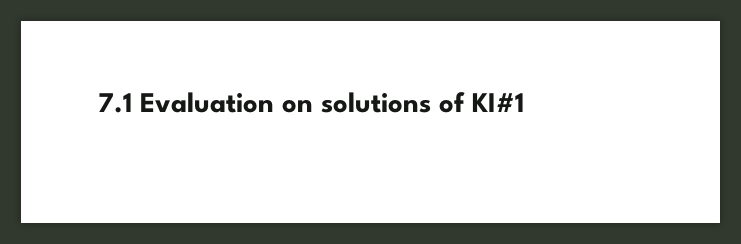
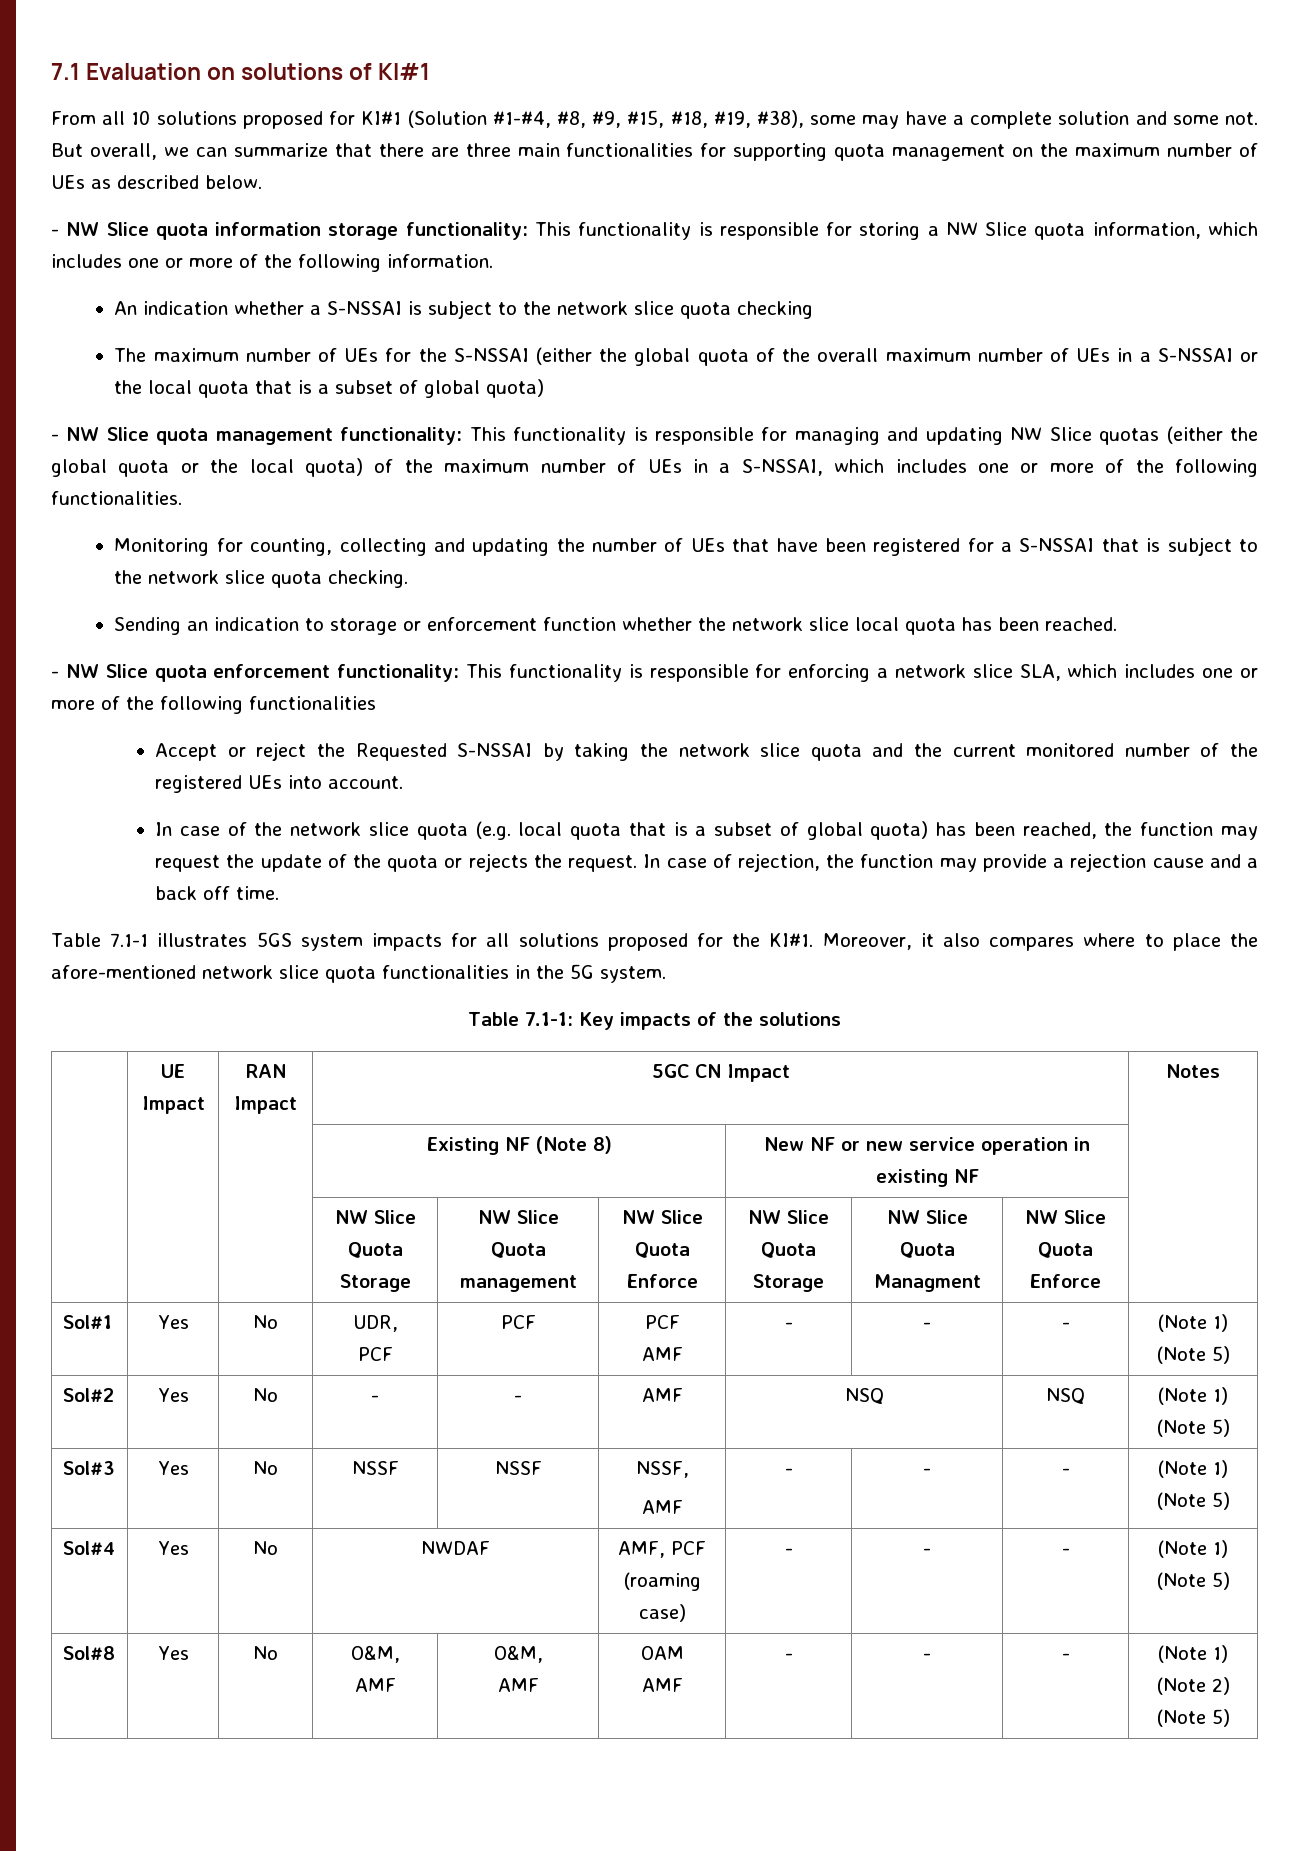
(524, 102) none -> [51,110,1259,129] [51,143,1259,161] [51,175,262,189] [51,222,1259,240] [51,254,493,272] [114,300,814,319] [114,347,1259,366] [114,379,545,398] [51,426,1258,445] [51,458,1258,477] [51,491,182,505] [114,537,1259,556] [114,570,409,588] [114,617,1118,635] [51,664,1259,682] [51,696,376,714] [155,742,1258,761] [155,775,404,793] [155,821,1258,840] [155,853,1258,872] [155,886,280,900] [51,932,1258,951] [51,964,666,983] [467,1012,842,1030] [161,1064,185,1078] [141,1096,205,1114] [245,1064,286,1078] [234,1096,297,1114] [651,1064,790,1082] [1166,1064,1220,1078] [426,1136,612,1155] [764,1137,1090,1155] [875,1169,979,1187] [334,1210,416,1224] [347,1242,403,1258] [339,1274,411,1292] [477,1210,559,1224] [490,1242,546,1258] [459,1275,577,1292] [621,1210,703,1224] [634,1242,690,1258] [626,1274,698,1288] [748,1210,829,1224] [761,1242,816,1258] [753,1274,824,1292] [886,1210,968,1224] [899,1242,955,1258] [873,1274,981,1292] [1025,1210,1106,1224] [1038,1242,1093,1258] [1030,1274,1101,1288] [62,1315,112,1329] [157,1315,189,1329] [253,1315,278,1329] [352,1315,398,1332] [357,1347,393,1361] [500,1315,536,1329] [644,1315,680,1329] [641,1347,683,1361] [784,1322,793,1329] [923,1322,931,1329] [1061,1322,1070,1329] [1158,1314,1228,1332] [1156,1346,1230,1364] [62,1388,114,1402] [157,1388,189,1402] [253,1388,278,1402] [371,1395,379,1402] [514,1395,522,1402] [641,1388,683,1402] [844,1388,884,1404] [1046,1388,1085,1404] [1158,1387,1228,1405] [1156,1419,1230,1437] [62,1461,115,1475] [157,1461,189,1475] [253,1461,278,1475] [351,1461,399,1475] [494,1461,542,1475] [635,1461,689,1478] [641,1500,683,1514] [784,1468,793,1475] [923,1468,931,1475] [1061,1468,1070,1475] [1158,1460,1228,1478] [1156,1492,1230,1510] [62,1541,115,1555] [157,1541,189,1555] [253,1541,278,1555] [421,1541,490,1555] [618,1541,706,1558] [623,1572,701,1591] [638,1604,686,1622] [784,1548,793,1555] [923,1548,931,1555] [1061,1548,1070,1555] [1158,1540,1228,1558] [1156,1572,1230,1590] [62,1646,115,1660] [157,1646,189,1660] [253,1646,278,1660] [350,1645,400,1663] [354,1678,396,1692] [493,1645,543,1663] [497,1678,539,1692] [640,1646,684,1660] [641,1678,683,1692] [784,1653,793,1660] [923,1653,931,1660] [1061,1653,1070,1660] [1158,1645,1228,1663] [1156,1677,1230,1695] [1156,1709,1230,1727] // From all 10 solutions proposed for KI#1 (Solution #1-#4, #8, #9, #15, #18, #19, #38), some may have a complete solution and some not. But overall, we can summarize that there are three main functionalities for supporting quota management on the maximum number of UEs as described below. // - NW Slice quota information storage functionality: This functionality is responsible for storing a NW Slice quota information, which includes one or more of the following information. // An indication whether a S-NSSAI is subject to the network slice quota checking // The maximum number of UEs for the S-NSSAI (either the global quota of the overall maximum number of UEs in a S-NSSAI or the local quota that is a subset of global quota) // - NW Slice quota management functionality: This functionality is responsible for managing and updating NW Slice quotas (either the global quota or the local quota) of the maximum number of UEs in a S-NSSAI, which includes one or more of the following functionalities. // Monitoring for counting, collecting and updating the number of UEs that have been registered for a S-NSSAI that is subject to the network slice quota checking. // Sending an indication to storage or enforcement function whether the network slice local quota has been reached. // - NW Slice quota enforcement functionality: This functionality is responsible for enforcing a network slice SLA, which includes one or more of the following functionalities // Accept or reject the Requested S-NSSAI by taking the network slice quota and the current monitored number of the registered UEs into account. // In case of the network slice quota (e.g. local quota that is a subset of global quota) has been reached, the function may request the update of the quota or rejects the request. In case of rejection, the function may provide a rejection cause and a back off time. // Table 7.1-1 illustrates 5GS system impacts for all solutions proposed for the KI#1. Moreover, it also compares where to place the afore-mentioned network slice quota functionalities in the 5G system. // Table 7.1-1: Key impacts of the solutions // | UE Impact | RAN Impact | 5GC CN Impact | Notes // | | | Existing NF (Note 8) | New NF or new service operation in existing NF | // | | | NW Slice Quota Storage | NW Slice Quota management | NW Slice Quota Enforce | NW Slice Quota Storage | NW Slice Quota Managment | NW Slice Quota Enforce | // Sol#1 | Yes | No | UDR, // PCF | PCF | PCF // AMF | - | - | - | (Note 1) (Note 5) // Sol#2 | Yes | No | - | - | AMF | NSQ | NSQ | (Note 1) (Note 5) // Sol#3 | Yes | No | NSSF | NSSF | NSSF, // AMF | - | - | - | (Note 1) (Note 5) // Sol#4 | Yes | No | NWDAF | AMF, PCF (roaming case) | - | - | - | (Note 1) (Note 5) // Sol#8 | Yes | No | O&M, // AMF | O&M, // AMF | OAM // AMF | - | - | - | (Note 1) (Note 2) (Note 5)

